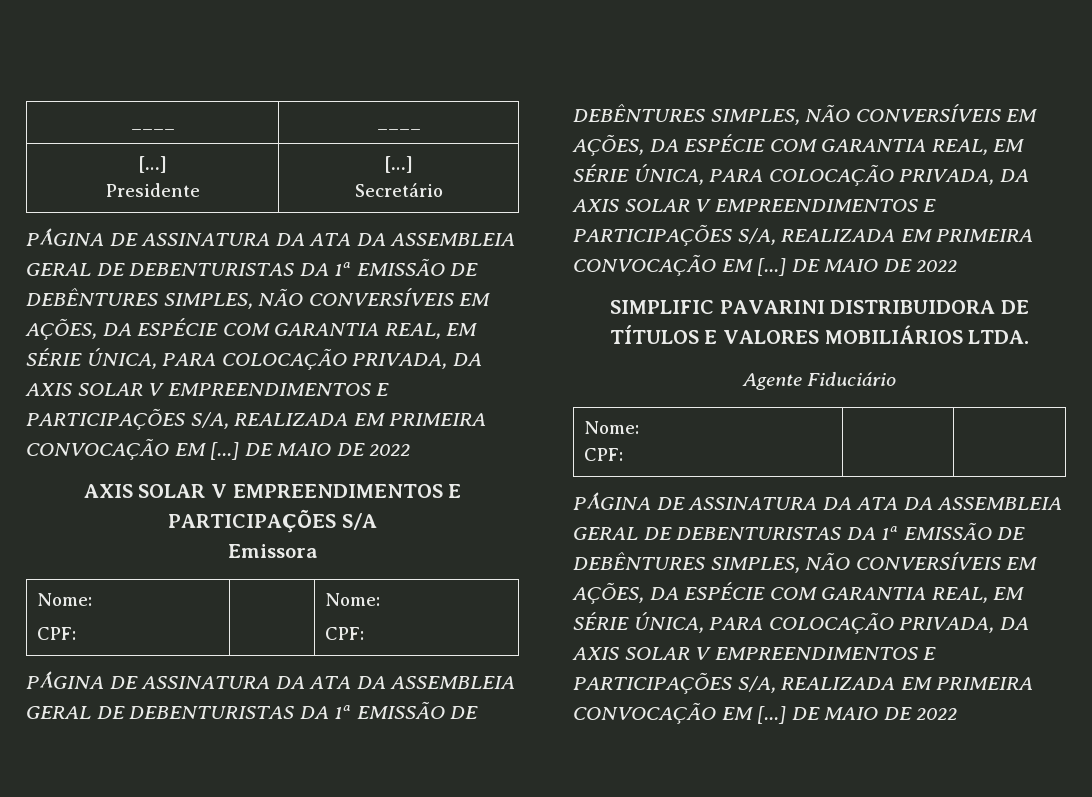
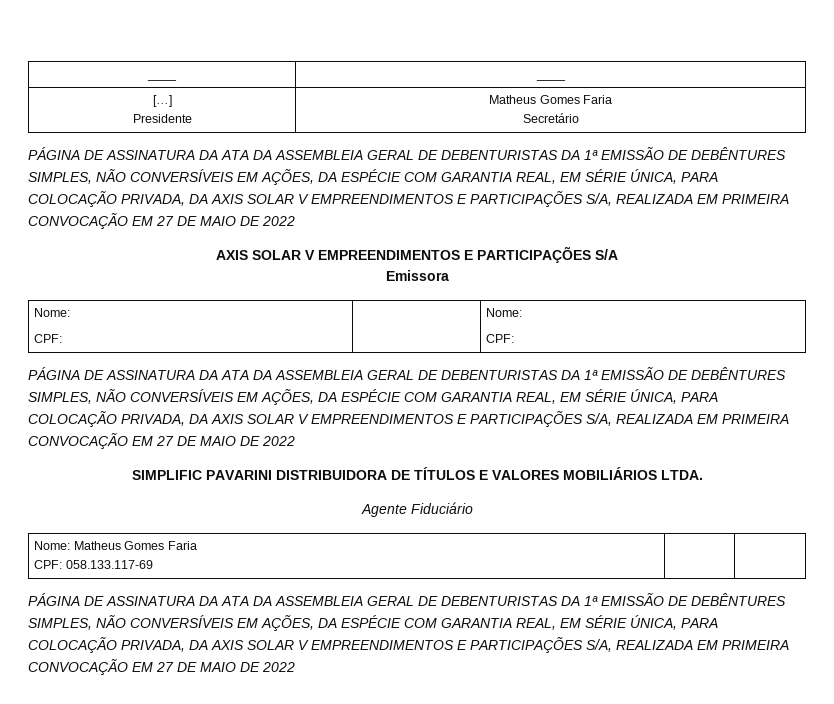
[384,156,413,173] […] -> [489,95,612,104] Matheus Gomes Faria
[210,442,240,460] [...] -> [156,216,174,226] 27
[757,258,787,276] [...] -> [156,436,174,446] 27
[583,448,623,461] // CPF: -> [73,541,197,550] [34,560,153,569] Matheus Gomes Faria // CPF: 058.133.117-69
[757,706,787,724] [...] -> [156,662,174,672] 27

